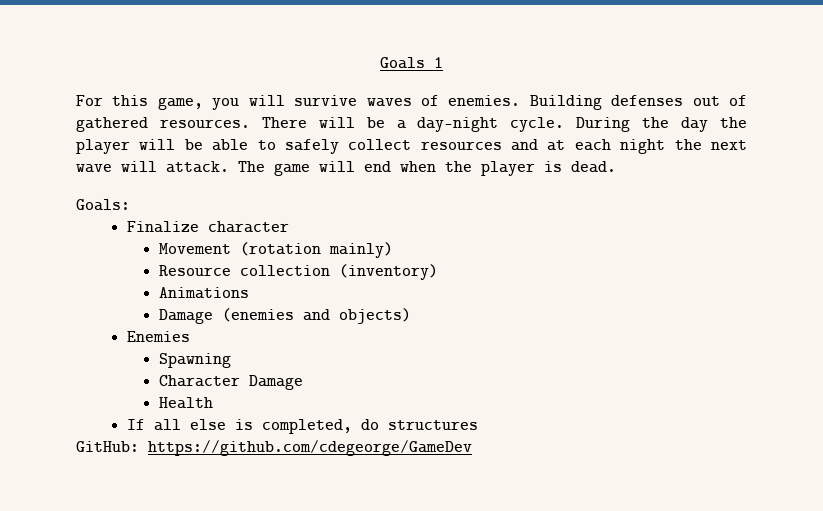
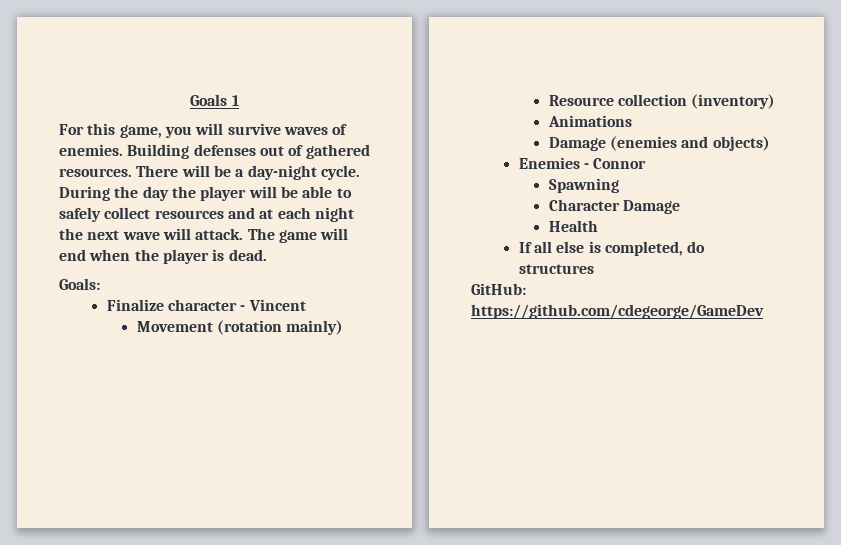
(290, 227) none -> [240,299,306,311] - Vincent
(191, 336) none -> [584,158,647,169] - Connor

